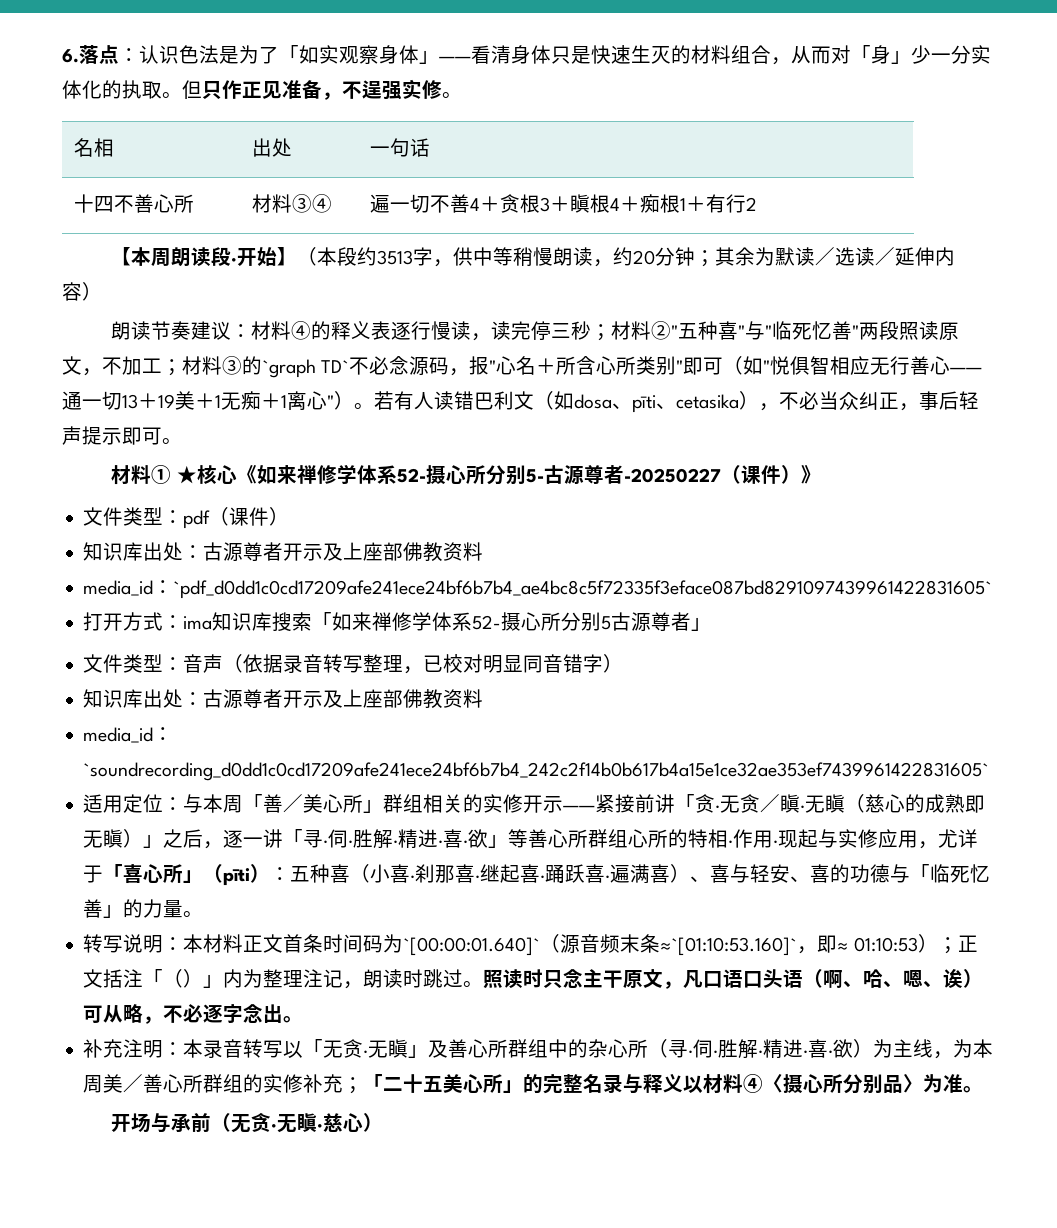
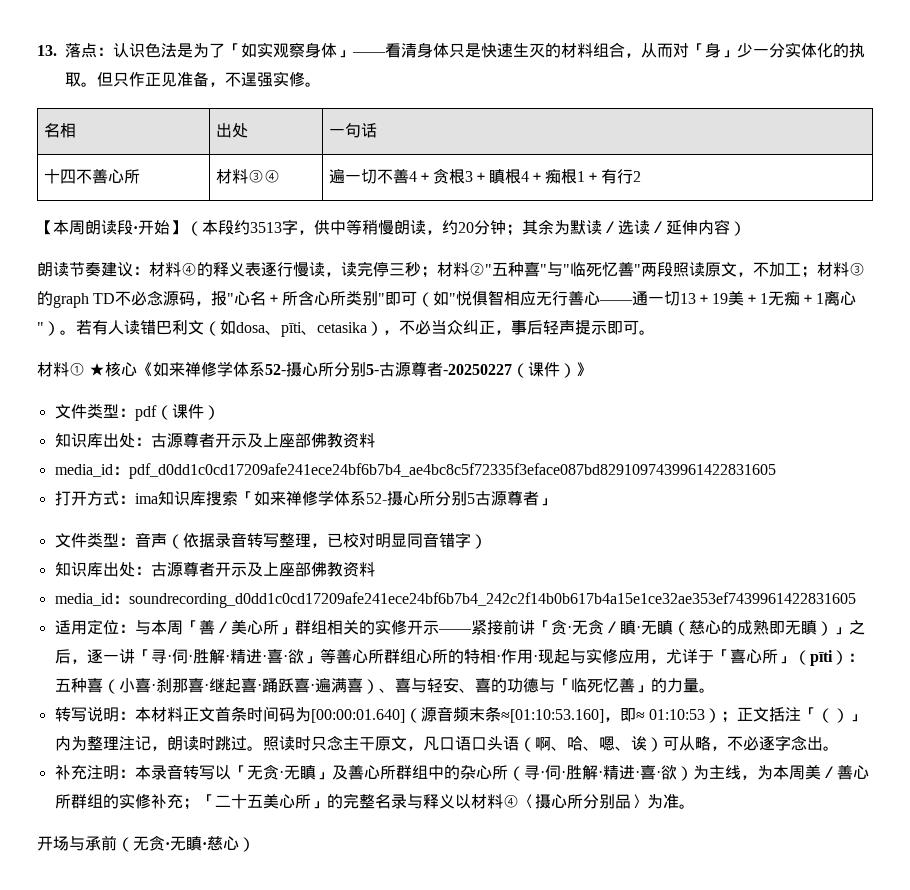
[62,49,79,63] 6. -> [37,45,57,56] 13.
[262,359,350,378] `graph TD` -> [53,293,116,308] graph TD
[173,580,993,599] `pdf_d0dd1c0cd17209afe241ece24bf6b7b4_ae4bc8c5f72335f3eface087bd8291097439961422831605` -> [128,463,776,479] pdf_d0dd1c0cd17209afe241ece24bf6b7b4_ae4bc8c5f72335f3eface087bd8291097439961422831605
[83,762,990,781] `soundrecording_d0dd1c0cd17209afe241ece24bf6b7b4_242c2f14b0b617b4a15e1ce32ae353ef7439961422831605` -> [128,592,856,608] soundrecording_d0dd1c0cd17209afe241ece24bf6b7b4_242c2f14b0b617b4a15e1ce32ae353ef7439961422831605
[403,937,541,956] `[00:00:01.640]` -> [310,709,405,723] [00:00:01.640]
[660,937,798,956] ≈`[01:10:53.160]` -> [500,709,604,723] ≈[01:10:53.160]

